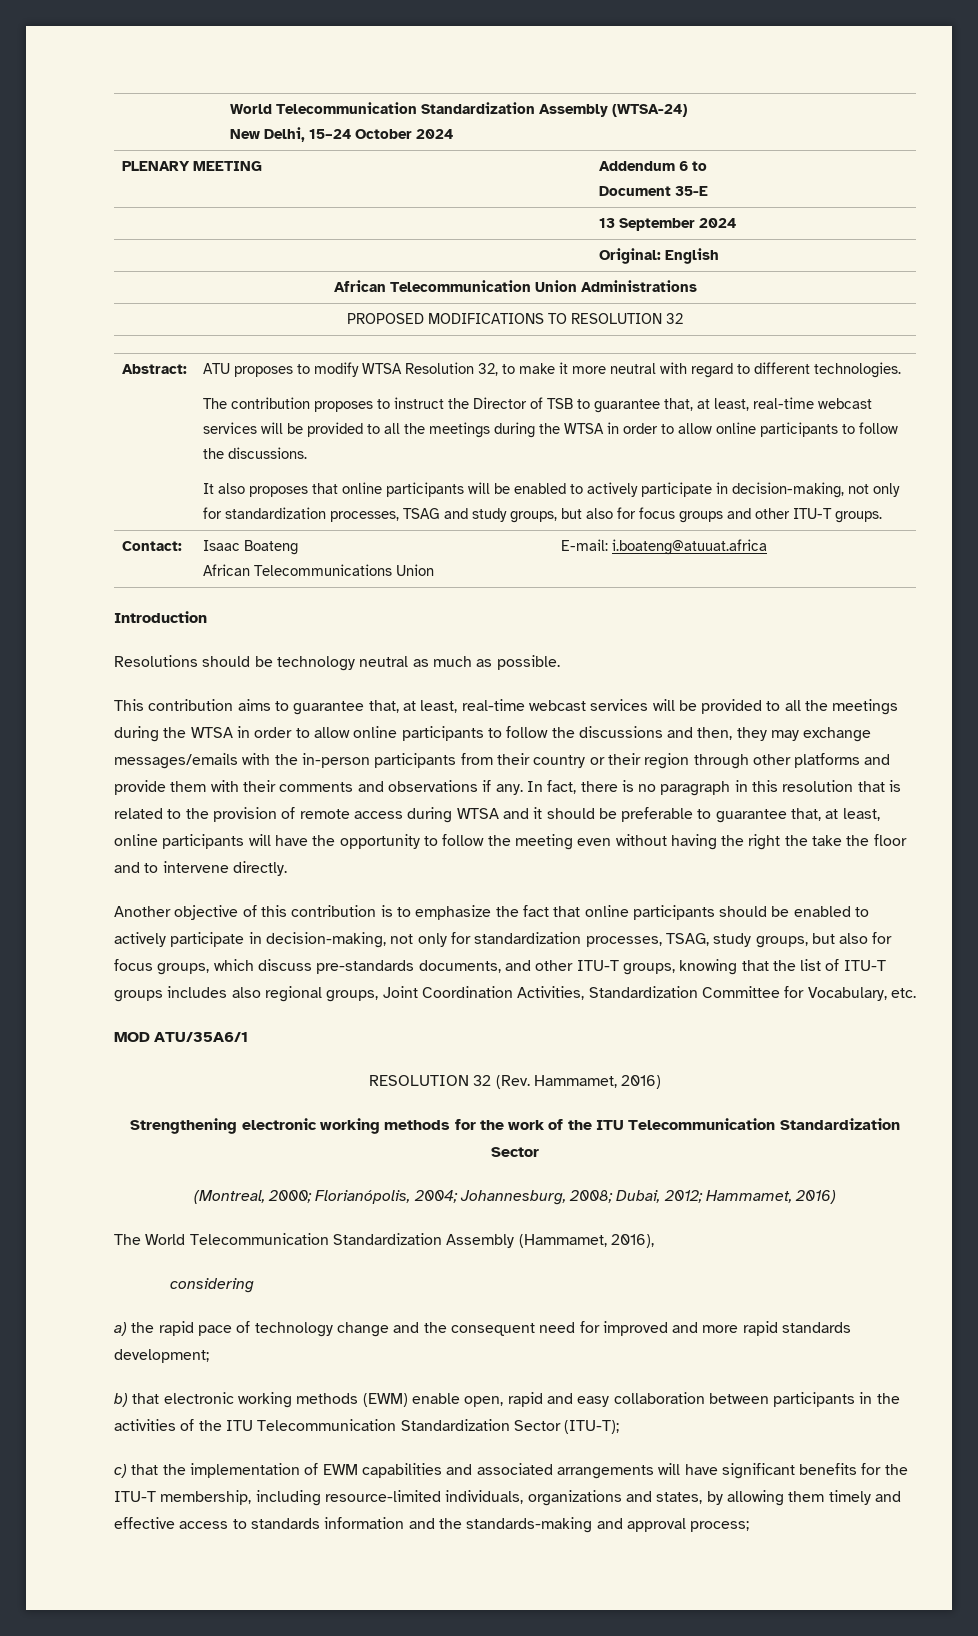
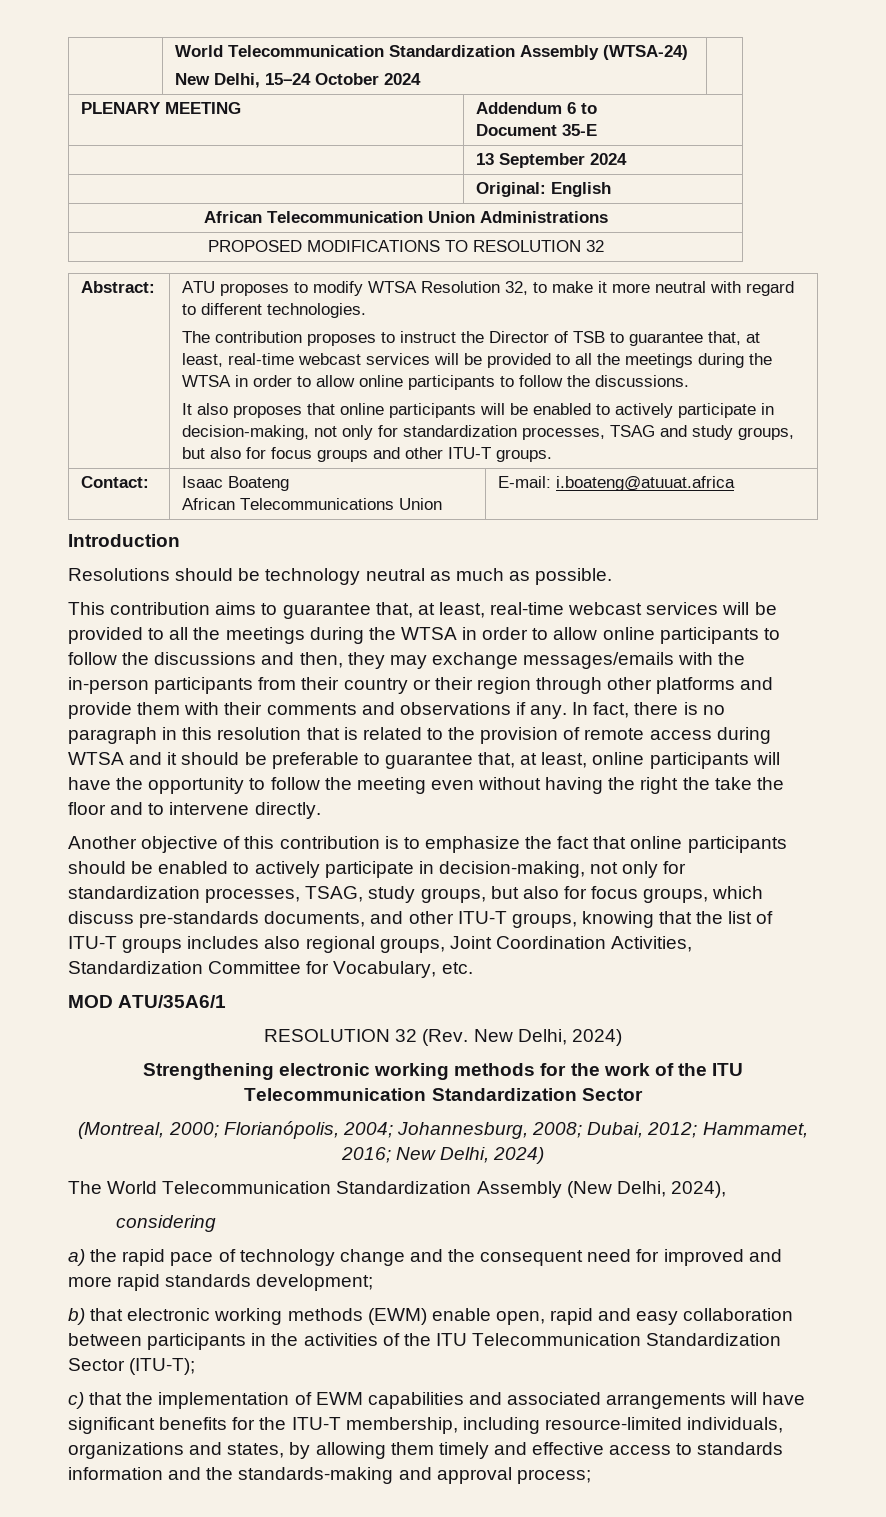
[533,1075,662,1089] Hammamet, 2016) -> [473,1029,622,1046] New Delhi, 2024)
[795,1190,837,1204] 2016) -> [340,1147,545,1164] 2016; New Delhi, 2024)
[518,1234,654,1248] (Hammamet, 2016), -> [566,1181,726,1198] (New Delhi, 2024),

